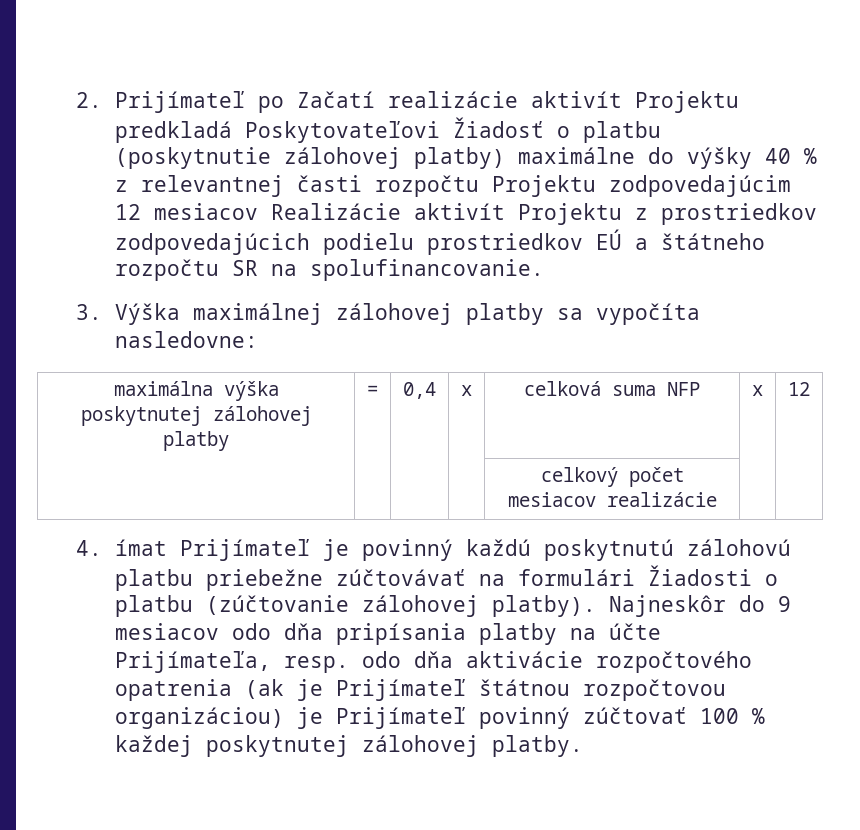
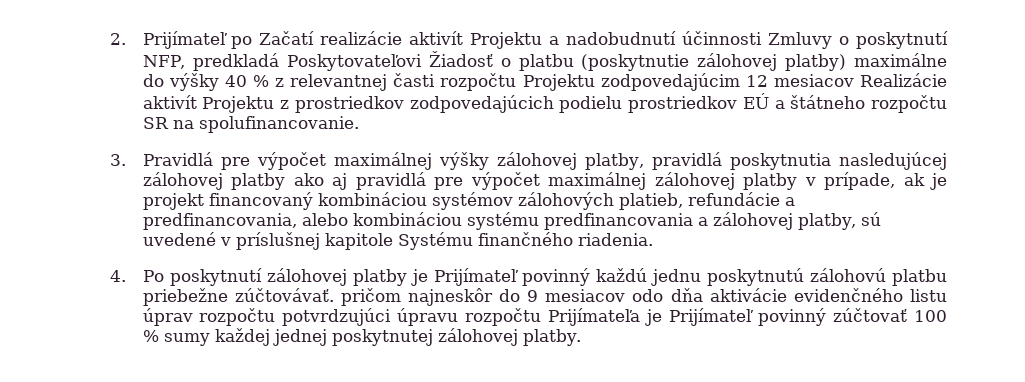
(740, 102) none -> [549,31,948,49] [142,55,186,69] a nadobudnutí účinnosti Zmluvy o poskytnutí NFP,
[115,303,701,325] [115,331,259,348] [113,381,279,401] [80,406,312,426] [163,431,229,451] [367,385,378,396] [403,382,436,399] [461,385,472,396] [524,381,700,396] [752,385,763,396] [788,382,810,396] [540,467,684,487] [507,492,717,507] [76,539,350,561] Výška maximálnej zálohovej platby sa vypočíta nasledovne: // maximálna výška poskytnutej zálohovej platby | = | 0,4 | x | celková suma NFP | x | 12 // | | | | celkový počet mesiacov realizácie | | // 4. ímat Prijímateľ je -> [142,152,948,170] [142,172,948,190] [142,192,795,210] [142,212,882,230] [142,232,653,250] [110,268,519,286] Pravidlá pre výpočet maximálnej výšky zálohovej platby, pravidlá poskytnutia nasledujúcej zálohovej platby ako aj pravidlá pre výpočet maximálnej zálohovej platby v prípade, ak je projekt financovaný kombináciou systémov zálohových platieb, refundácie a predfinancovania, alebo kombináciou systému predfinancovania a zálohovej platby, sú uvedené v príslušnej kapitole Systému finančného riadenia. // 4. Po poskytnutí zálohovej platby je Prijímateľ
(532, 547) none -> [650,269,701,286] jednu
[336,565,779,586] [115,595,727,617] zúčtovávať na formulári Žiadosti o platbu (zúčtovanie zálohovej platby). Najneskôr -> [234,288,493,306] zúčtovávať. pričom najneskôr
[336,623,662,645] [115,651,753,673] [115,679,727,701] [115,707,285,729] pripísania platby na účte Prijímateľa, resp. odo dňa aktivácie rozpočtového opatrenia (ak je Prijímateľ štátnou rozpočtovou organizáciou) -> [709,288,948,302] [142,308,641,326] aktivácie evidenčného listu úprav rozpočtu potvrdzujúci úpravu rozpočtu Prijímateľa
[115,735,194,757] každej -> [163,328,327,346] sumy každej jednej

